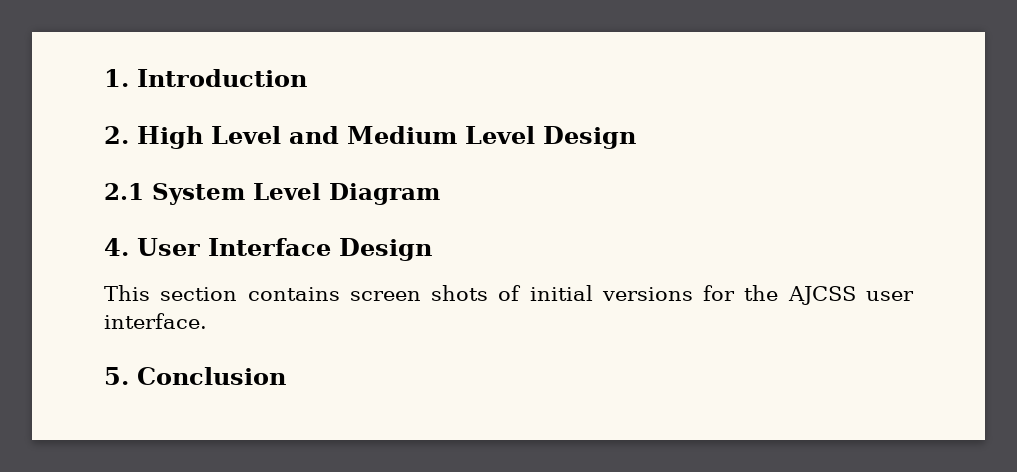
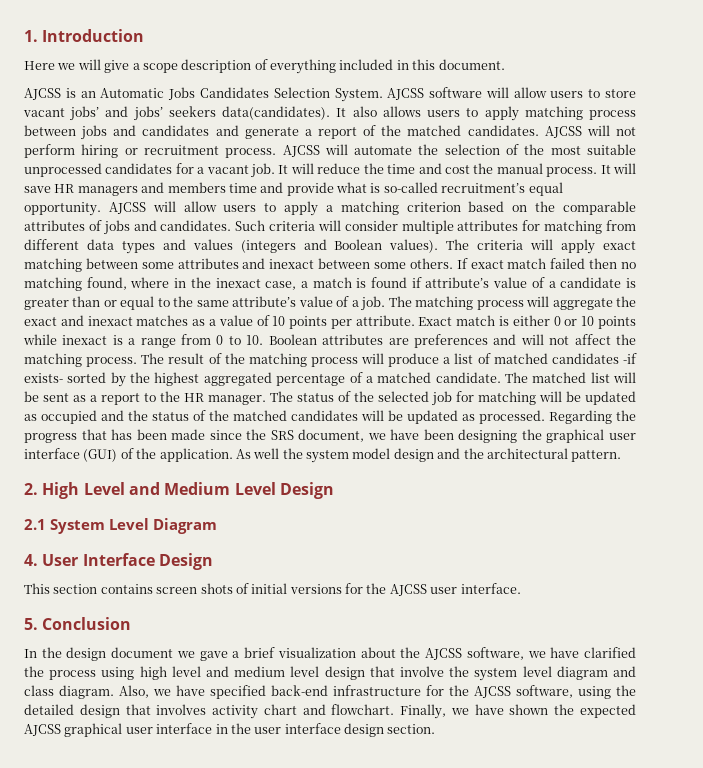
(307, 78) none -> [24,59,505,74] [24,87,637,102] [23,106,636,121] [24,125,636,140] [24,144,636,158] [24,163,637,178] [24,182,563,196] [24,201,636,216] [24,220,636,235] [24,239,636,254] [24,258,636,272] [24,277,636,291] [24,296,637,311] [24,315,636,329] [23,334,636,348] [24,353,637,367] [24,372,636,387] [24,391,636,406] [24,410,636,424] [24,429,637,443] [24,448,622,463] // Here we will give a scope description of everything included in this document. // AJCSS is an Automatic Jobs Candidates Selection System. AJCSS software will allow users to store vacant jobs’ and jobs’ seekers data(candidates). It also allows users to apply matching process between jobs and candidates and generate a report of the matched candidates. AJCSS will not perform hiring or recruitment process. AJCSS will automate the selection of the most suitable unprocessed candidates for a vacant job. It will reduce the time and cost the manual process. It will save HR managers and members time and provide what is so-called recruitment’s equal opportunity. AJCSS will allow users to apply a matching criterion based on the comparable attributes of jobs and candidates. Such criteria will consider multiple attributes for matching from different data types and values (integers and Boolean values). The criteria will apply exact matching between some attributes and inexact between some others. If exact match failed then no matching found, where in the inexact case, a match is found if attribute’s value of a candidate is greater than or equal to the same attribute’s value of a job. The matching process will aggregate the exact and inexact matches as a value of 10 points per attribute. Exact match is either 0 or 10 points while inexact is a range from 0 to 10. Boolean attributes are preferences and will not affect the matching process. The result of the matching process will produce a list of matched candidates -if exists- sorted by the highest aggregated percentage of a matched candidate. The matched list will be sent as a report to the HR manager. The status of the selected job for matching will be updated as occupied and the status of the matched candidates will be updated as processed. Regarding the progress that has been made since the SRS document, we have been designing the graphical user interface (GUI) of the application. As well the system model design and the architectural pattern.
(286, 376) none -> [24,647,636,661] [24,666,636,681] [24,685,636,699] [24,704,636,719] [24,723,436,737] // In the design document we gave a brief visualization about the AJCSS software, we have clarified the process using high level and medium level design that involve the system level diagram and class diagram. Also, we have specified back-end infrastructure for the AJCSS software, using the detailed design that involves activity chart and flowchart. Finally, we have shown the expected AJCSS graphical user interface in the user interface design section.

